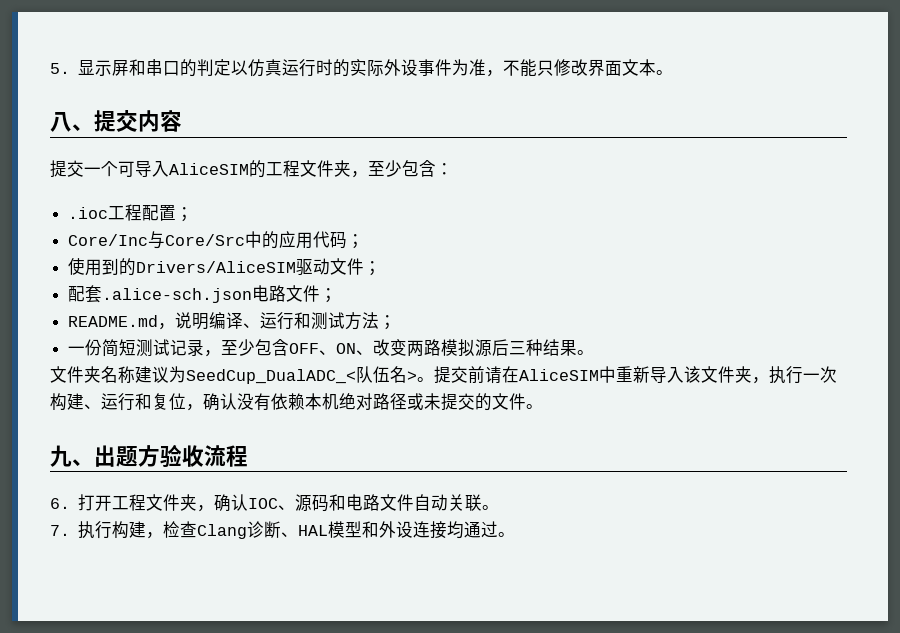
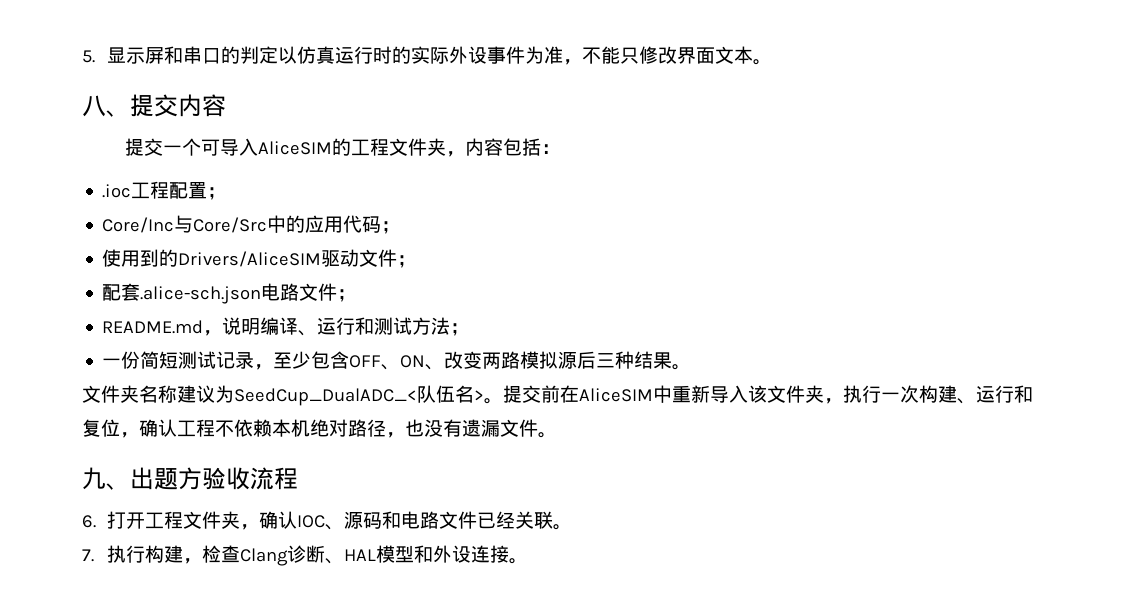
[368,160,436,177] 至少包含 -> [464,138,541,156] 内容包括
[485,366,502,384] 请 -> (560, 394) none
[237,393,271,411] 没有 -> [177,419,234,437] 工程不
[407,393,492,411] 或未提交的 -> [386,419,500,438] ，也没有遗漏
[414,494,449,511] 自动 -> [477,511,516,529] 已经
[447,521,499,539] 均通过 -> (510, 554) none

